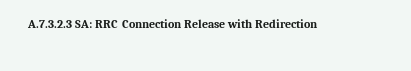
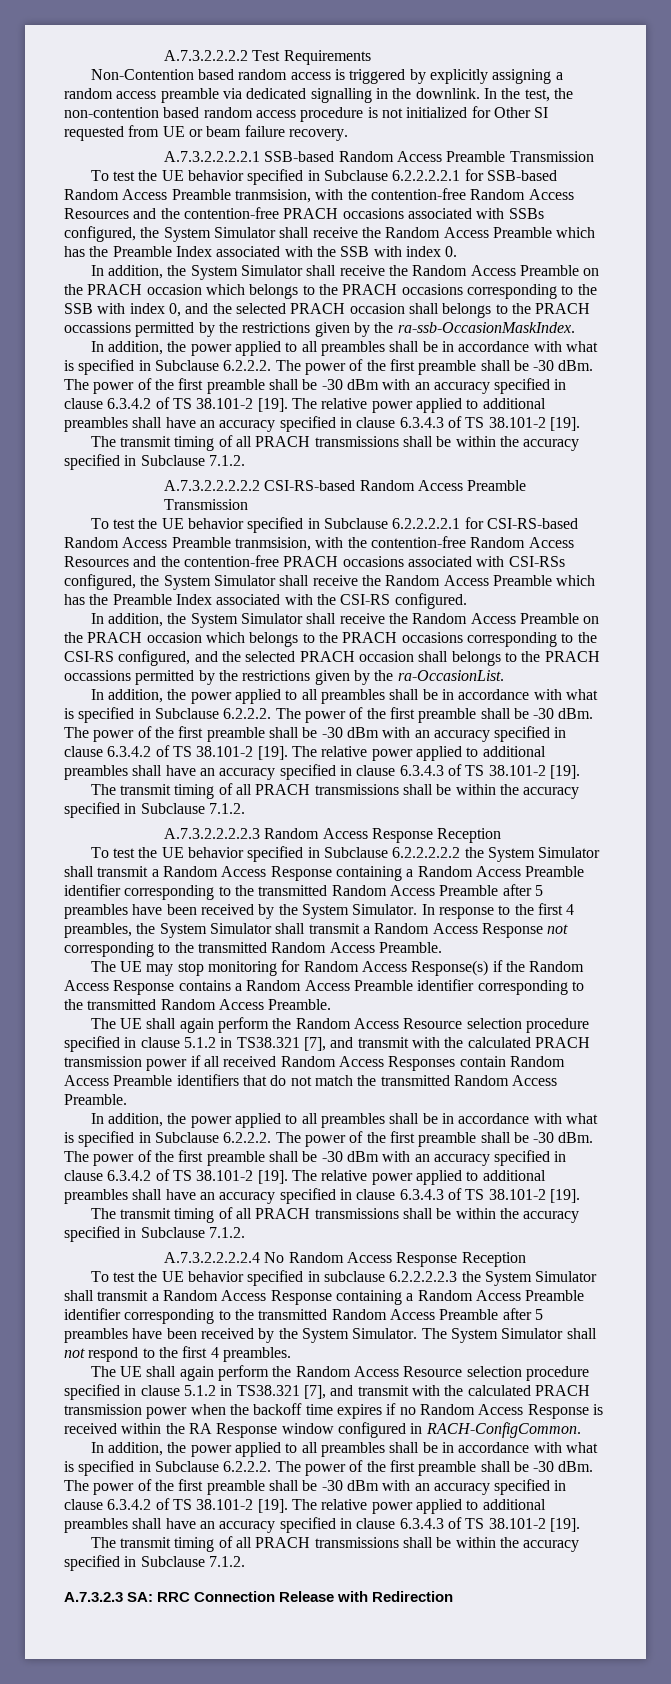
(27, 24) none -> [164,50,371,65] [90,69,563,84] [64,88,573,103] [64,106,549,122] [64,125,348,141] [164,151,594,162] [90,169,557,185] [64,188,574,203] [64,207,544,219] [64,226,596,242] [64,246,458,257] [90,265,600,280] [64,284,597,299] [64,303,591,318] [64,322,575,337] [90,341,598,356] [64,359,594,375] [64,378,567,394] [64,397,546,413] [64,416,580,432] [90,435,580,451] [64,454,245,470] [164,480,527,491] [164,499,249,510] [90,517,578,533] [64,536,574,551] [64,555,565,567] [64,574,596,590] [64,593,467,609] [90,613,600,628] [64,632,597,647] [64,650,600,666] [64,670,504,685] [90,689,598,704] [64,707,594,723] [64,726,567,742] [64,745,546,761] [64,764,580,780] [90,783,580,799] [64,802,245,818] [164,828,502,843] [90,846,601,862] [64,866,585,881] [64,884,543,900] [64,903,575,919] [64,923,569,938] [64,942,442,957] [90,960,585,976] [64,979,584,995] [64,999,332,1010] [90,1017,589,1033] [64,1036,590,1052] [64,1055,565,1071] [64,1074,558,1086] [64,1094,127,1105] [90,1113,598,1128] [64,1131,594,1147] [64,1150,567,1166] [64,1169,546,1185] [64,1188,580,1204] [90,1207,580,1223] [64,1226,245,1242] [164,1252,526,1267] [90,1270,598,1286] [64,1290,585,1305] [64,1308,543,1324] [64,1328,597,1343] [64,1346,291,1362] [90,1365,589,1381] [64,1384,590,1400] [64,1403,603,1419] [64,1422,581,1438] [90,1442,598,1457] [64,1460,594,1476] [64,1479,567,1495] [64,1498,546,1514] [64,1517,580,1533] [90,1536,580,1552] [64,1555,245,1571] A.7.3.2.2.2.2 Test Requirements // Non-Contention based random access is triggered by explicitly assigning a random access preamble via dedicated signalling in the downlink. In the test, the non-contention based random access procedure is not initialized for Other SI requested from UE or beam failure recovery. // A.7.3.2.2.2.2.1 SSB-based Random Access Preamble Transmission // To test the UE behavior specified in Subclause 6.2.2.2.2.1 for SSB-based Random Access Preamble tranmsision, with the contention-free Random Access Resources and the contention-free PRACH occasions associated with SSBs configured, the System Simulator shall receive the Random Access Preamble which has the Preamble Index associated with the SSB with index 0. // In addition, the System Simulator shall receive the Random Access Preamble on the PRACH occasion which belongs to the PRACH occasions corresponding to the SSB with index 0, and the selected PRACH occasion shall belongs to the PRACH occassions permitted by the restrictions given by the ra-ssb-OccasionMaskIndex. // In addition, the power applied to all preambles shall be in accordance with what is specified in Subclause 6.2.2.2. The power of the first preamble shall be -30 dBm. The power of the first preamble shall be -30 dBm with an accuracy specified in clause 6.3.4.2 of TS 38.101-2 [19]. The relative power applied to additional preambles shall have an accuracy specified in clause 6.3.4.3 of TS 38.101-2 [19]. // The transmit timing of all PRACH transmissions shall be within the accuracy specified in Subclause 7.1.2. // A.7.3.2.2.2.2.2 CSI-RS-based Random Access Preamble Transmission // To test the UE behavior specified in Subclause 6.2.2.2.2.1 for CSI-RS-based Random Access Preamble tranmsision, with the contention-free Random Access Resources and the contention-free PRACH occasions associated with CSI-RSs configured, the System Simulator shall receive the Random Access Preamble which has the Preamble Index associated with the CSI-RS configured. // In addition, the System Simulator shall receive the Random Access Preamble on the PRACH occasion which belongs to the PRACH occasions corresponding to the CSI-RS configured, and the selected PRACH occasion shall belongs to the PRACH occassions permitted by the restrictions given by the ra-OccasionList. // In addition, the power applied to all preambles shall be in accordance with what is specified in Subclause 6.2.2.2. The power of the first preamble shall be -30 dBm. The power of the first preamble shall be -30 dBm with an accuracy specified in clause 6.3.4.2 of TS 38.101-2 [19]. The relative power applied to additional preambles shall have an accuracy specified in clause 6.3.4.3 of TS 38.101-2 [19]. // The transmit timing of all PRACH transmissions shall be within the accuracy specified in Subclause 7.1.2. // A.7.3.2.2.2.2.3 Random Access Response Reception // To test the UE behavior specified in Subclause 6.2.2.2.2.2 the System Simulator shall transmit a Random Access Response containing a Random Access Preamble identifier corresponding to the transmitted Random Access Preamble after 5 preambles have been received by the System Simulator. In response to the first 4 preambles, the System Simulator shall transmit a Random Access Response not corresponding to the transmitted Random Access Preamble. // The UE may stop monitoring for Random Access Response(s) if the Random Access Response contains a Random Access Preamble identifier corresponding to the transmitted Random Access Preamble. // The UE shall again perform the Random Access Resource selection procedure specified in clause 5.1.2 in TS38.321 [7], and transmit with the calculated PRACH transmission power if all received Random Access Responses contain Random Access Preamble identifiers that do not match the transmitted Random Access Preamble. // In addition, the power applied to all preambles shall be in accordance with what is specified in Subclause 6.2.2.2. The power of the first preamble shall be -30 dBm. The power of the first preamble shall be -30 dBm with an accuracy specified in clause 6.3.4.2 of TS 38.101-2 [19]. The relative power applied to additional preambles shall have an accuracy specified in clause 6.3.4.3 of TS 38.101-2 [19]. // The transmit timing of all PRACH transmissions shall be within the accuracy specified in Subclause 7.1.2. // A.7.3.2.2.2.2.4 No Random Access Response Reception // To test the UE behavior specified in subclause 6.2.2.2.2.3 the System Simulator shall transmit a Random Access Response containing a Random Access Preamble identifier corresponding to the transmitted Random Access Preamble after 5 preambles have been received by the System Simulator. The System Simulator shall not respond to the first 4 preambles. // The UE shall again perform the Random Access Resource selection procedure specified in clause 5.1.2 in TS38.321 [7], and transmit with the calculated PRACH transmission power when the backoff time expires if no Random Access Response is received within the RA Response window configured in RACH-ConfigCommon. // In addition, the power applied to all preambles shall be in accordance with what is specified in Subclause 6.2.2.2. The power of the first preamble shall be -30 dBm. The power of the first preamble shall be -30 dBm with an accuracy specified in clause 6.3.4.2 of TS 38.101-2 [19]. The relative power applied to additional preambles shall have an accuracy specified in clause 6.3.4.3 of TS 38.101-2 [19]. // The transmit timing of all PRACH transmissions shall be within the accuracy specified in Subclause 7.1.2. //

